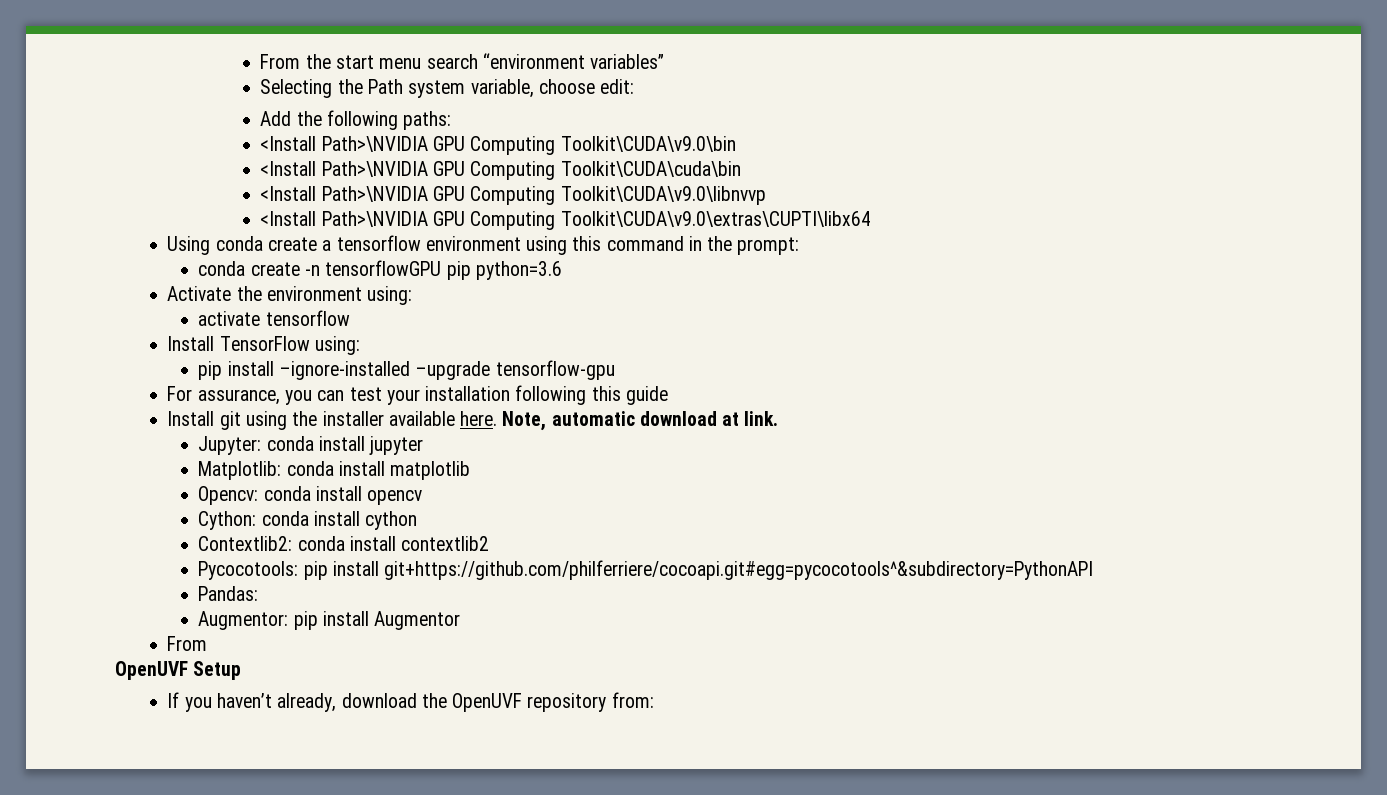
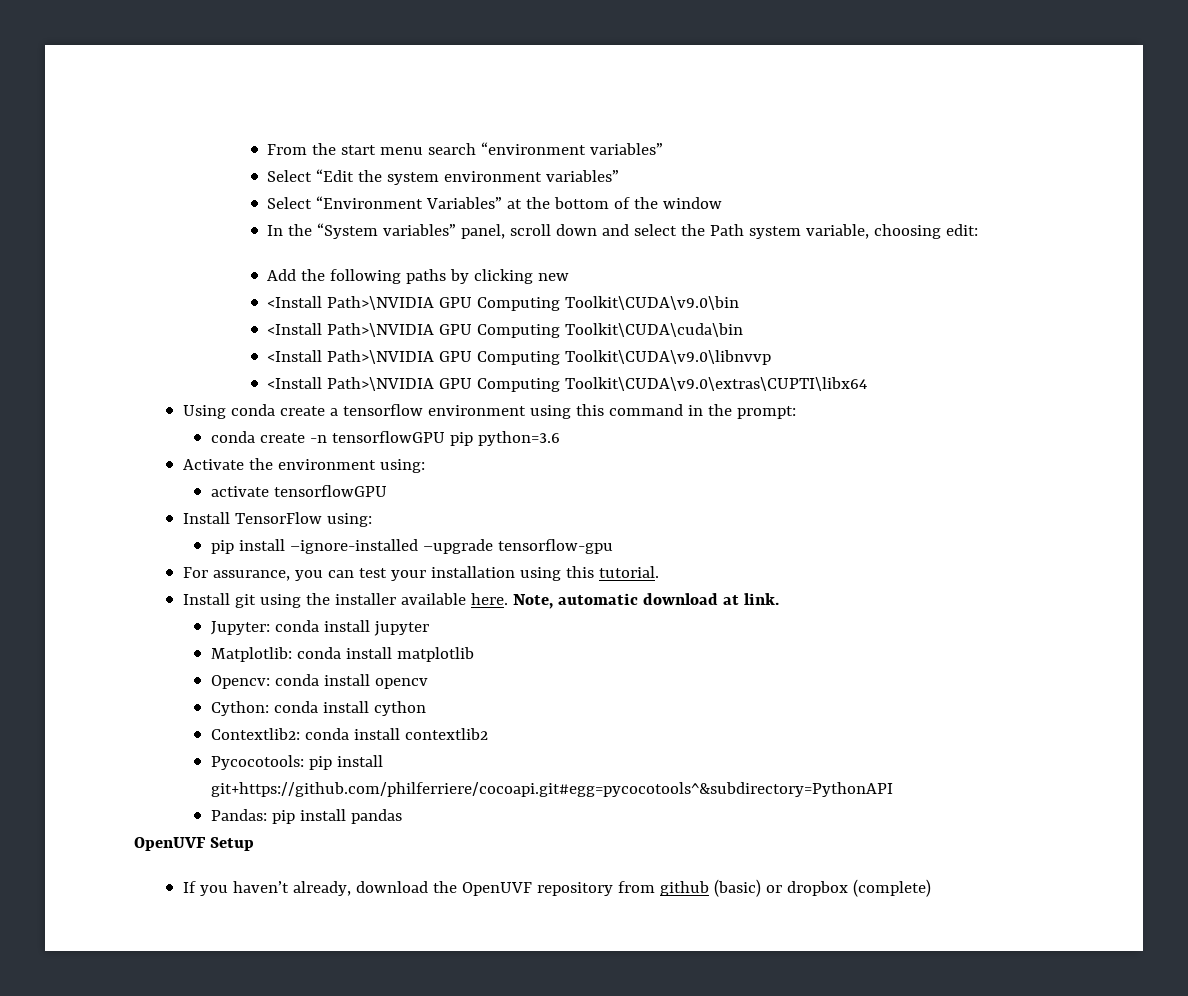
[260,79,333,98] Selecting -> [267,169,620,185] [267,196,723,209] [267,223,678,239] Select “Edit the system environment variables” // Select “Environment Variables” at the bottom of the window // In the “System variables” panel, scroll down and select
[538,79,595,94] choose -> [874,224,942,239] choosing
[403,111,452,130] paths: -> [406,269,570,284] paths by clicking new
[265,310,350,326] tensorflow -> [273,485,387,497] tensorflowGPU
[515,385,668,405] following this guide -> [519,566,659,581] using this tutorial.
[198,611,461,630] [167,636,208,651] // Augmentor: pip install Augmentor // From -> [271,809,402,824] pip install pandas
[611,692,654,708] from: -> [617,879,931,897] from github (basic) or dropbox (complete)

